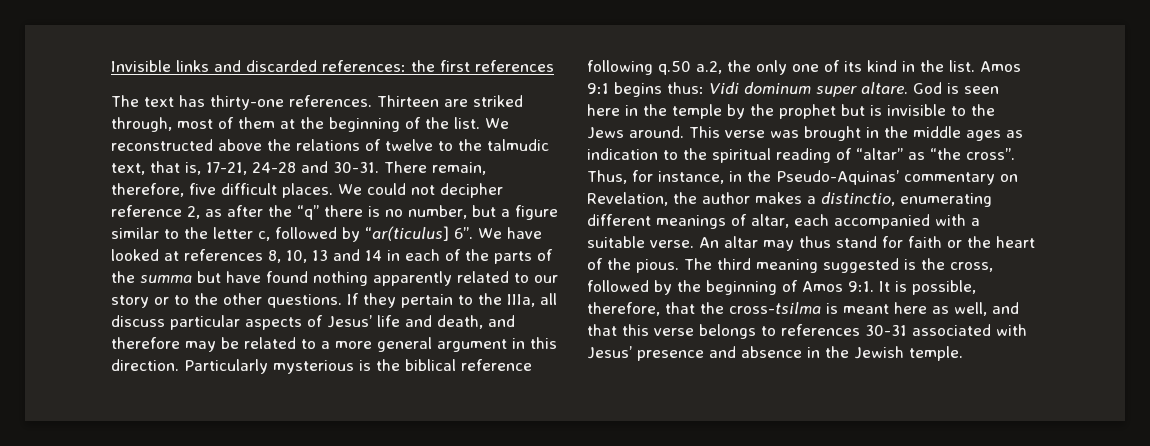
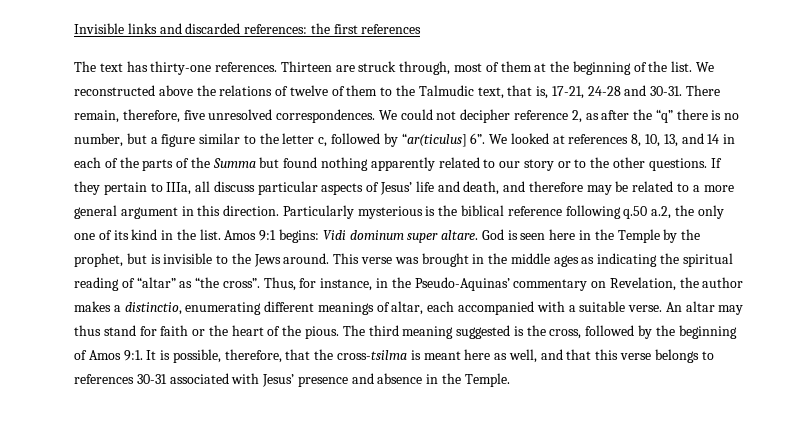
[473,95,523,107] striked -> [358,61,397,72] struck
[438,139,549,151] to the talmudic -> [331,85,474,96] of them to the Talmudic
[221,183,333,198] difficult places. -> [208,109,376,123] unresolved correspondences.
[506,227,542,239] have -> (508, 139) none
[312,250,328,261] 13 -> [663,134,678,147] 13,
[140,271,261,283] summa but have -> [212,157,280,168] Summa but
[478,293,502,305] the -> (163, 187) none
[614,82,704,97] begins thus: -> [279,229,320,243] begins:
[672,104,836,119] temple by the prophet -> [617,229,701,243] [74,253,123,267] Temple by the prophet,
[587,148,678,160] indication to -> [597,253,658,267] indicating
[854,346,963,361] Jewish temple. -> [464,373,510,387] Temple.

